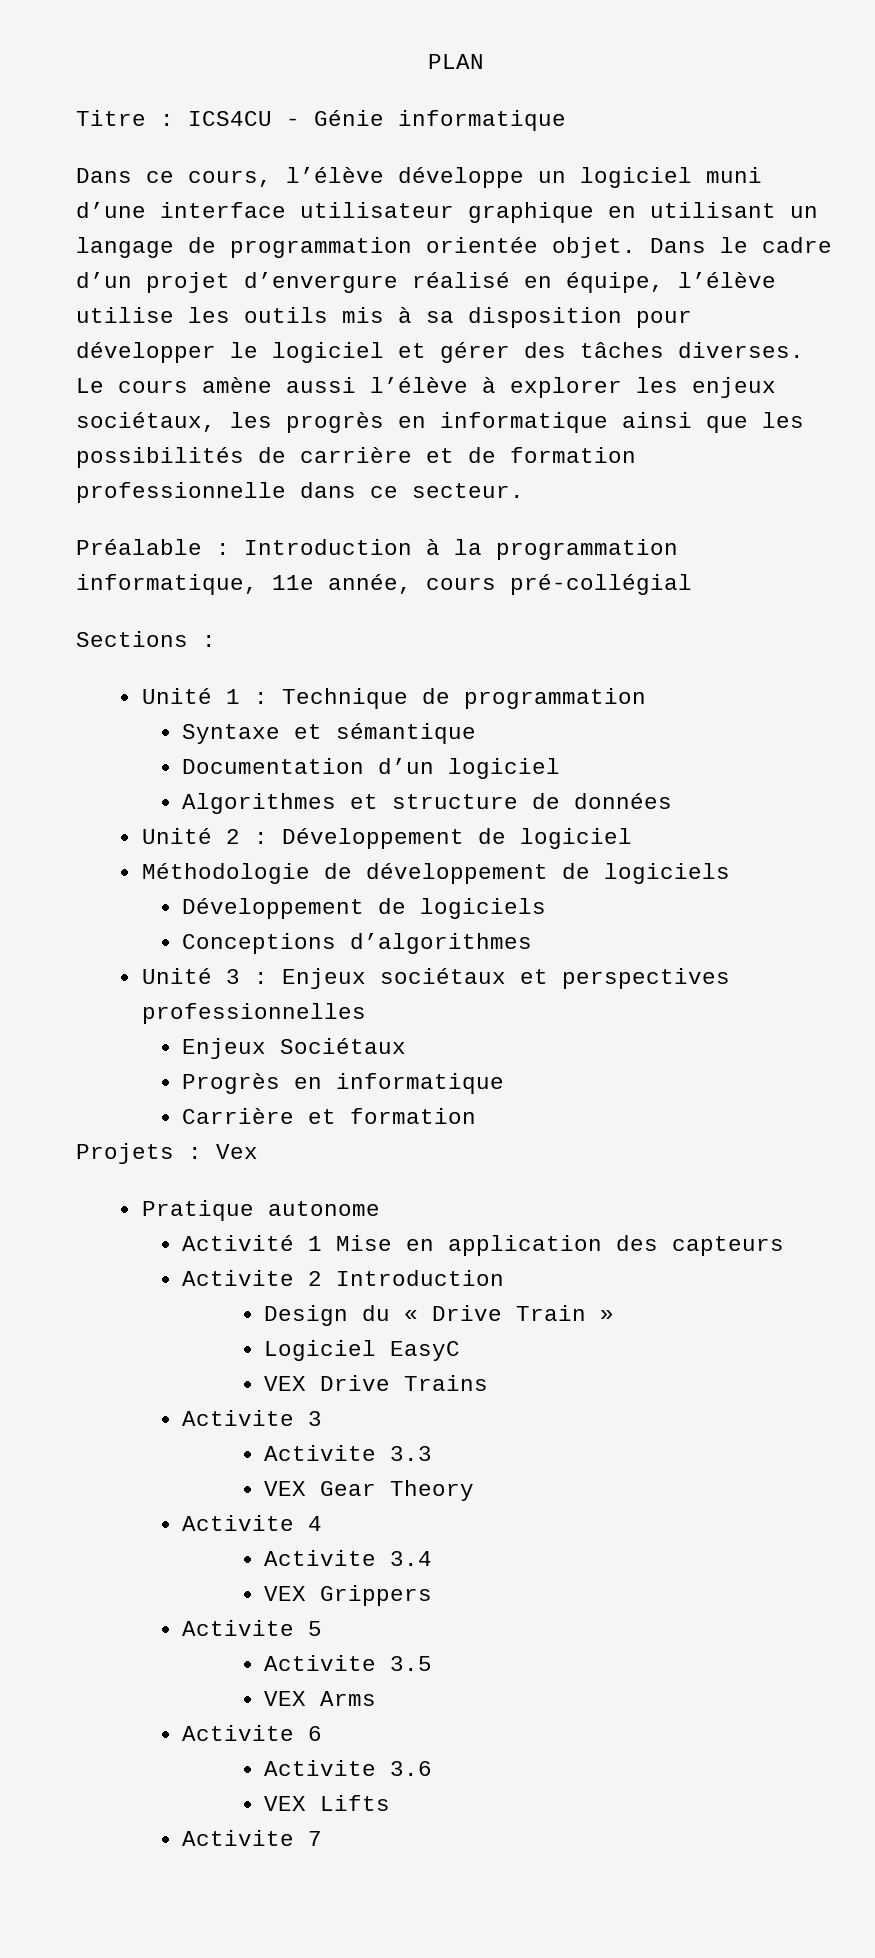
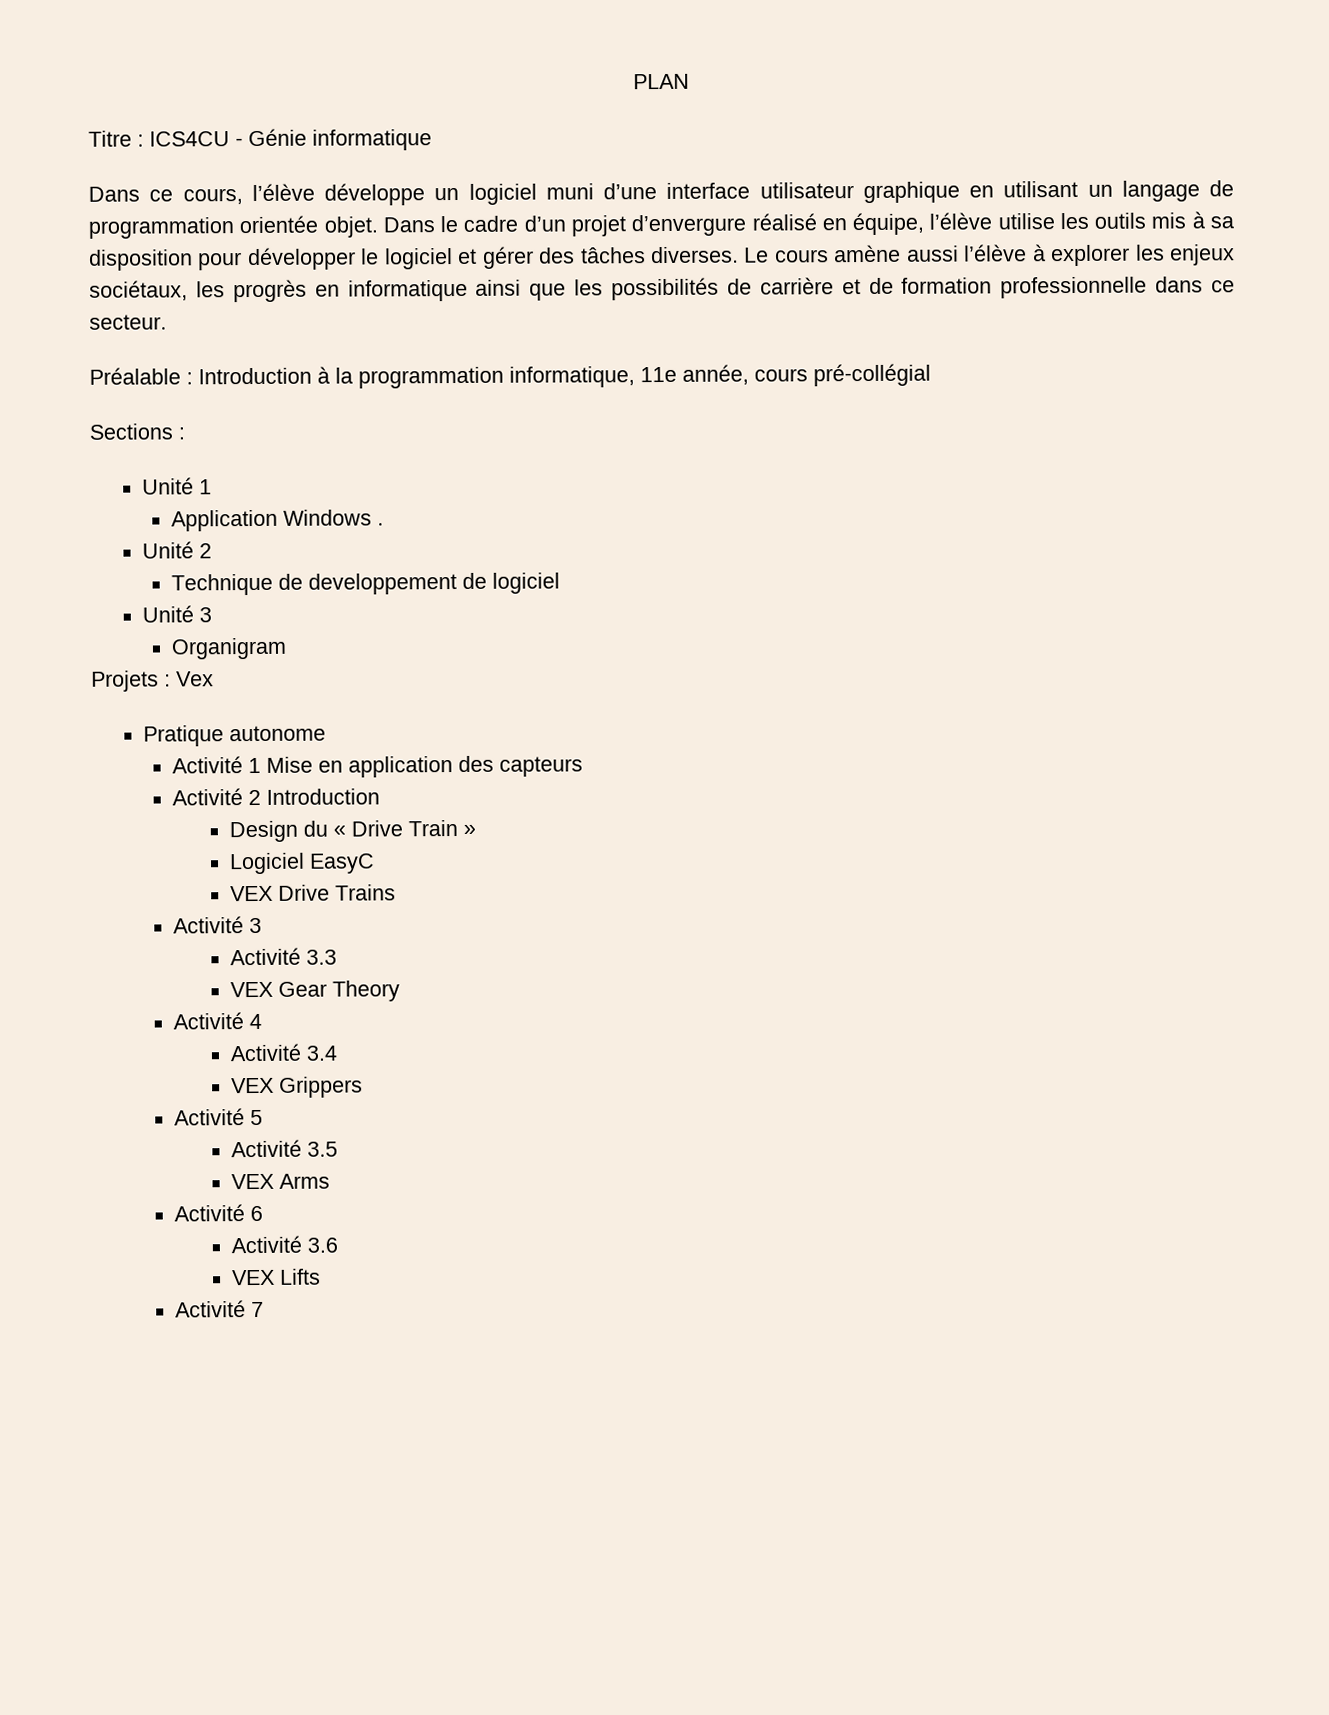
[253,688,646,709] [182,723,477,744] [182,758,561,779] [182,793,673,814] : Technique de programmation // Syntaxe et sémantique // Documentation d’un logiciel // Algorithmes et structure de données -> [170,509,384,532] // Application Windows .
[253,828,464,849] : Développement -> [170,573,457,596] // Technique de developpement
[141,863,730,884] [182,898,547,919] [182,933,533,954] [141,968,730,989] [141,1003,366,1024] [182,1038,407,1059] [182,1073,505,1094] [182,1108,477,1124] Méthodologie de développement de logiciels // Développement de logiciels // Conceptions d’algorithmes // Unité 3 : Enjeux sociétaux et perspectives professionnelles // Enjeux Sociétaux // Progrès en informatique // Carrière et formation -> [142,605,213,623] [170,637,287,660] Unité 3 // Organigram
[182,1270,295,1286] Activite -> [171,788,243,806] Activité
[182,1410,323,1426] [264,1445,377,1461] Activite 3 // Activite -> [172,916,262,934] [230,947,302,966] Activité 3 // Activité
[182,1515,295,1531] Activite -> [172,1012,244,1030] Activité
[264,1550,377,1566] Activite -> [230,1043,302,1062] Activité
[182,1620,295,1636] Activite -> [173,1108,245,1126] Activité
[264,1655,377,1671] Activite -> [231,1139,303,1158] Activité
[182,1725,295,1741] Activite -> [173,1204,245,1222] Activité
[264,1760,377,1776] Activite -> [231,1235,303,1254] Activité
[182,1830,295,1846] Activite -> [174,1300,246,1318] Activité

